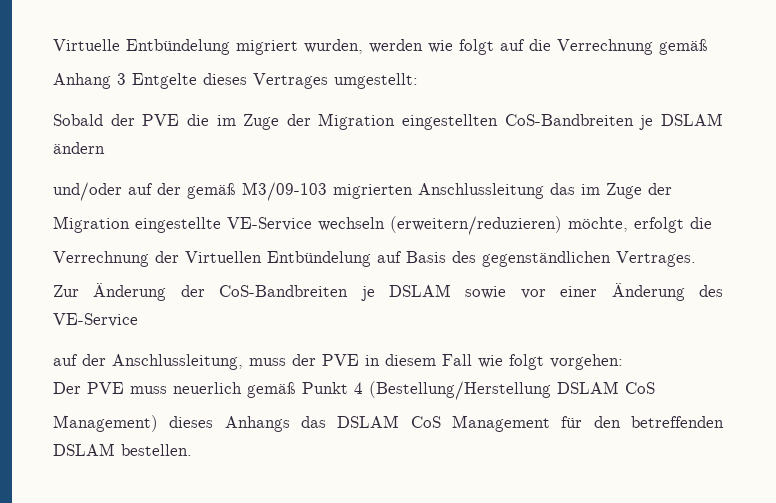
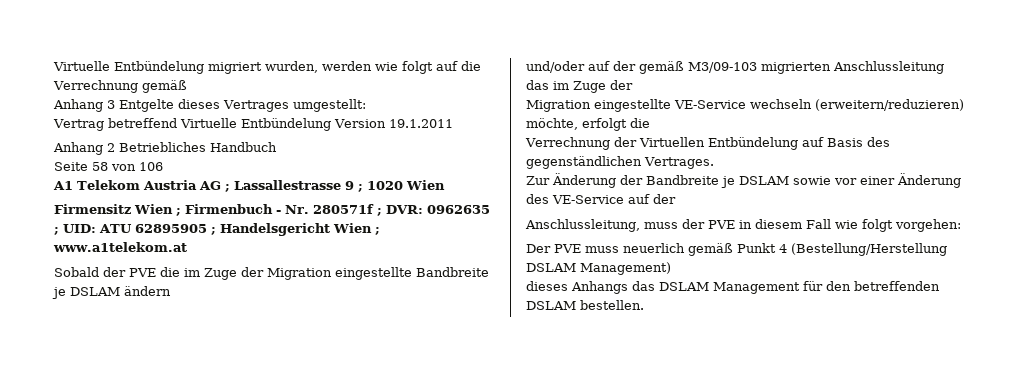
(418, 81) none -> [53,118,453,131] [53,142,277,155] [54,162,163,171] [53,180,445,192] [54,204,490,216] [54,223,380,236] [53,242,187,252] // Vertrag betreffend Virtuelle Entbündelung Version 19.1.2011 // Anhang 2 Betriebliches Handbuch // Seite 58 von 106 // A1 Telekom Austria AG ; Lassallestrasse 9 ; 1020 Wien // Firmensitz Wien ; Firmenbuch - Nr. 280571f ; DVR: 0962635 ; UID: ATU 62895905 ; Handelsgericht Wien ; www.a1telekom.at
[402,114,634,130] eingestellten CoS-Bandbreiten -> [335,267,489,280] eingestellte Bandbreite
[219,285,349,297] CoS-Bandbreiten -> [646,175,719,185] Bandbreite
[53,354,106,366] // auf der -> [628,194,676,204] auf der //
[625,382,655,394] [53,415,158,432] CoS // Management) -> [580,262,671,275] Management) //
[410,416,441,428] CoS -> (709, 286) none

